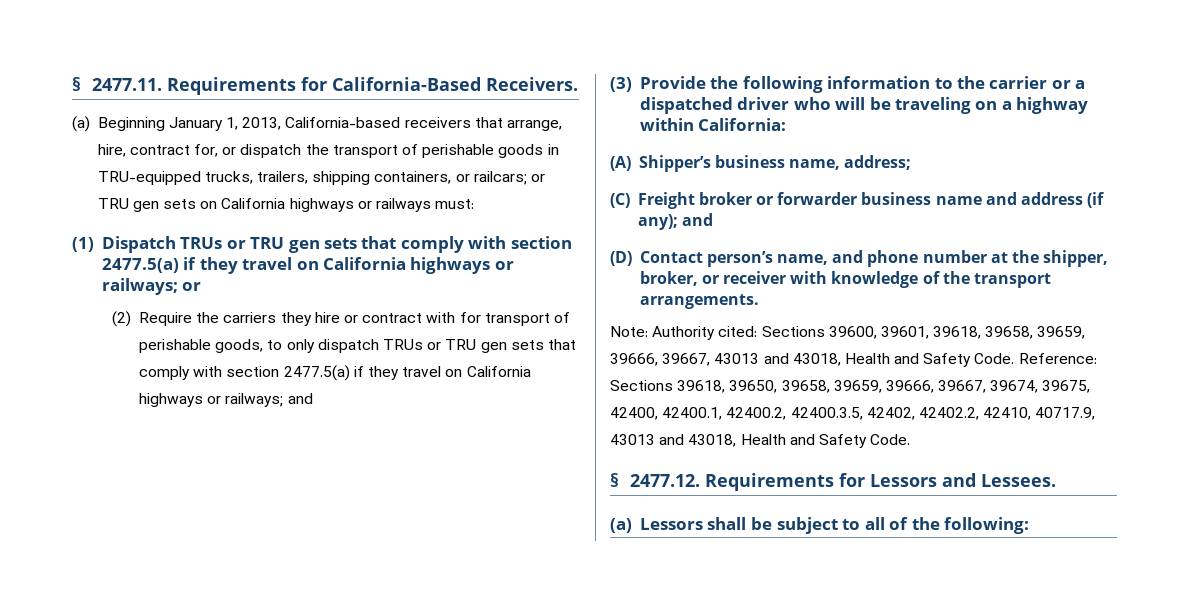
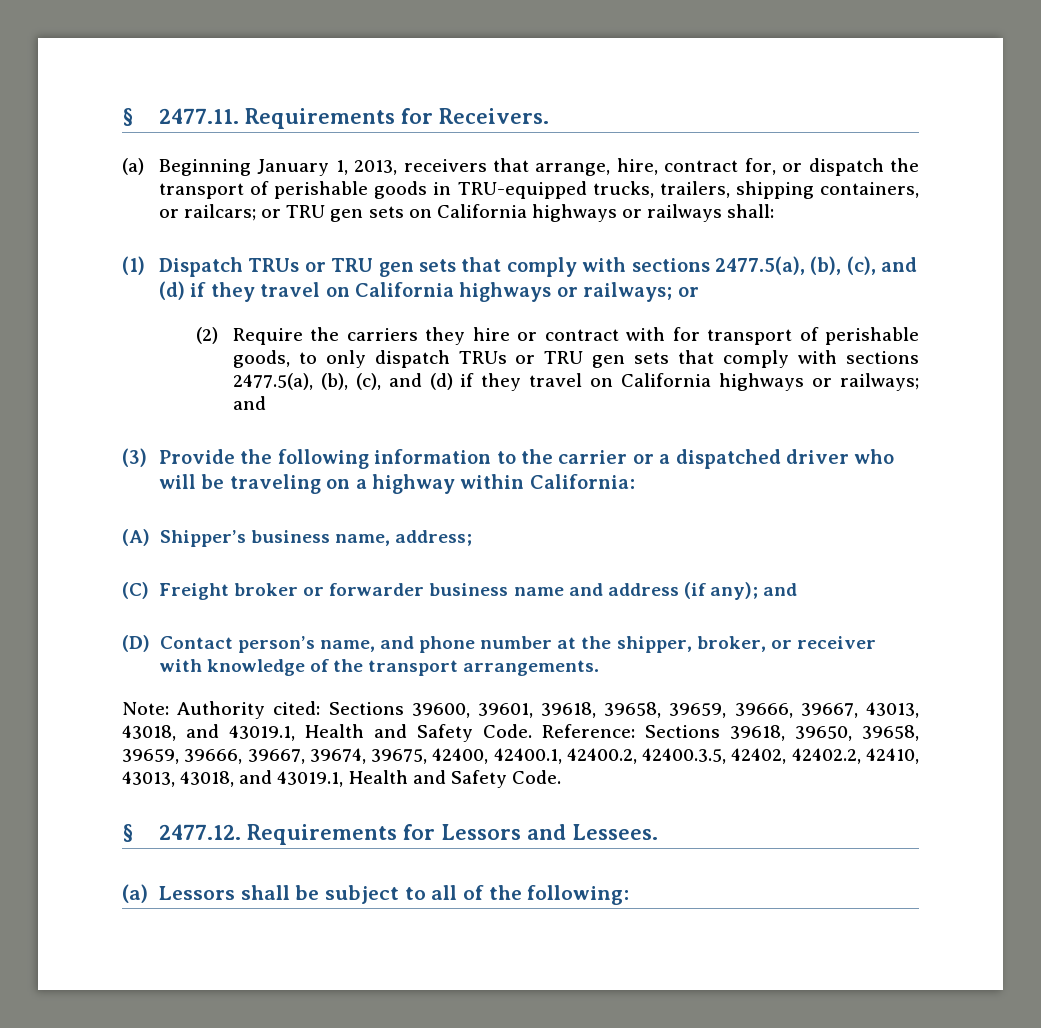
[332,77,482,91] California-Based -> (433, 116) none
[285,117,401,128] California-based -> (398, 167) none
[435,199,475,209] must: -> [727,204,775,218] shall:
[510,236,572,249] [101,258,179,273] section 2477.5(a) -> [631,256,918,275] [158,281,185,300] sections 2477.5(a), (b), (c), and (d)
[226,365,350,381] section 2477.5(a) -> [846,351,919,364] [232,373,453,390] sections 2477.5(a), (b), (c), and (d)
[714,353,841,366] 43013 and 43018, -> [865,702,919,718] [122,724,295,741] 43013, 43018, and 43019.1,
[1035,407,1096,420] [610,434,737,447] 40717.9, 43013 and 43018, -> [122,770,344,787] 43013, 43018, and 43019.1,

